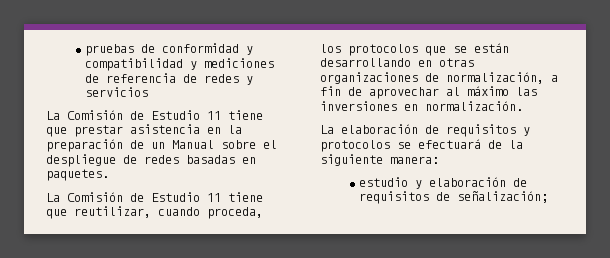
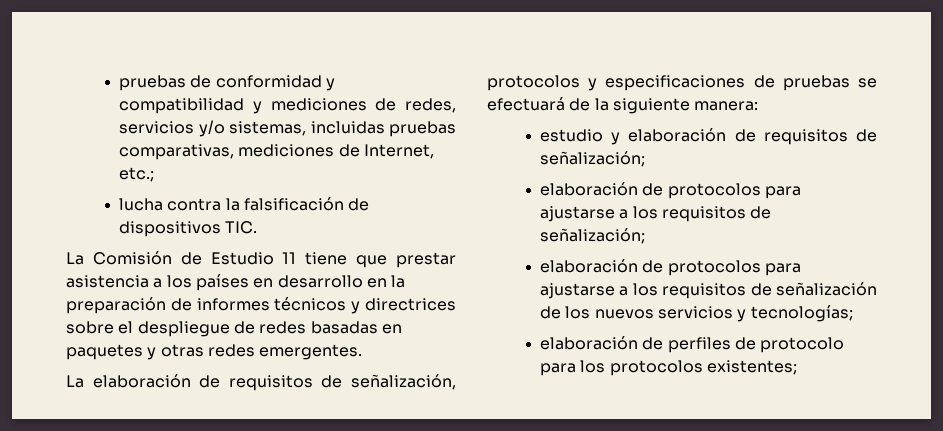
[106,73,254,85] [85,87,149,97] referencia de redes y servicios -> [405,98,457,113] [119,120,456,137] [119,144,435,160] [119,167,155,182] [119,197,370,211] [119,221,258,237] redes, servicios y/o sistemas, incluidas pruebas comparativas, mediciones de Internet, etc.; // lucha contra la falsificación de dispositivos TIC.
[207,125,242,134] [46,139,214,152] en la preparación de un Manual -> [153,274,406,291] [66,297,457,314] a los países en desarrollo en la preparación de informes técnicos y directrices
[46,169,109,181] [46,192,263,202] [46,206,263,219] [320,43,509,56] [320,58,474,67] [320,72,558,84] [320,86,537,99] [320,101,523,111] [320,124,530,137] [320,140,390,152] paquetes. // La Comisión de Estudio 11 tiene que reutilizar, cuando proceda, los protocolos que se están desarrollando en otras organizaciones de normalización, a fin de aprovechar al máximo las inversiones en normalización. // La elaboración de requisitos y protocolos -> [66,344,363,360] [66,374,456,391] [487,75,850,91] paquetes y otras redes emergentes. // La elaboración de requisitos de señalización, protocolos y especificaciones de pruebas
(549, 197) none -> [540,182,802,199] [540,206,772,222] [540,228,646,244] [540,259,802,276] [540,282,877,299] [540,305,853,322] [540,336,845,353] [540,360,798,376] // elaboración de protocolos para ajustarse a los requisitos de señalización; // elaboración de protocolos para ajustarse a los requisitos de señalización de los nuevos servicios y tecnologías; // elaboración de perfiles de protocolo para los protocolos existentes;

